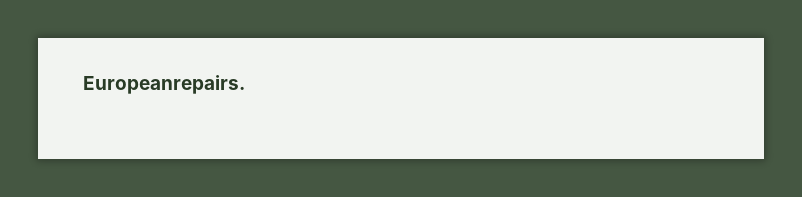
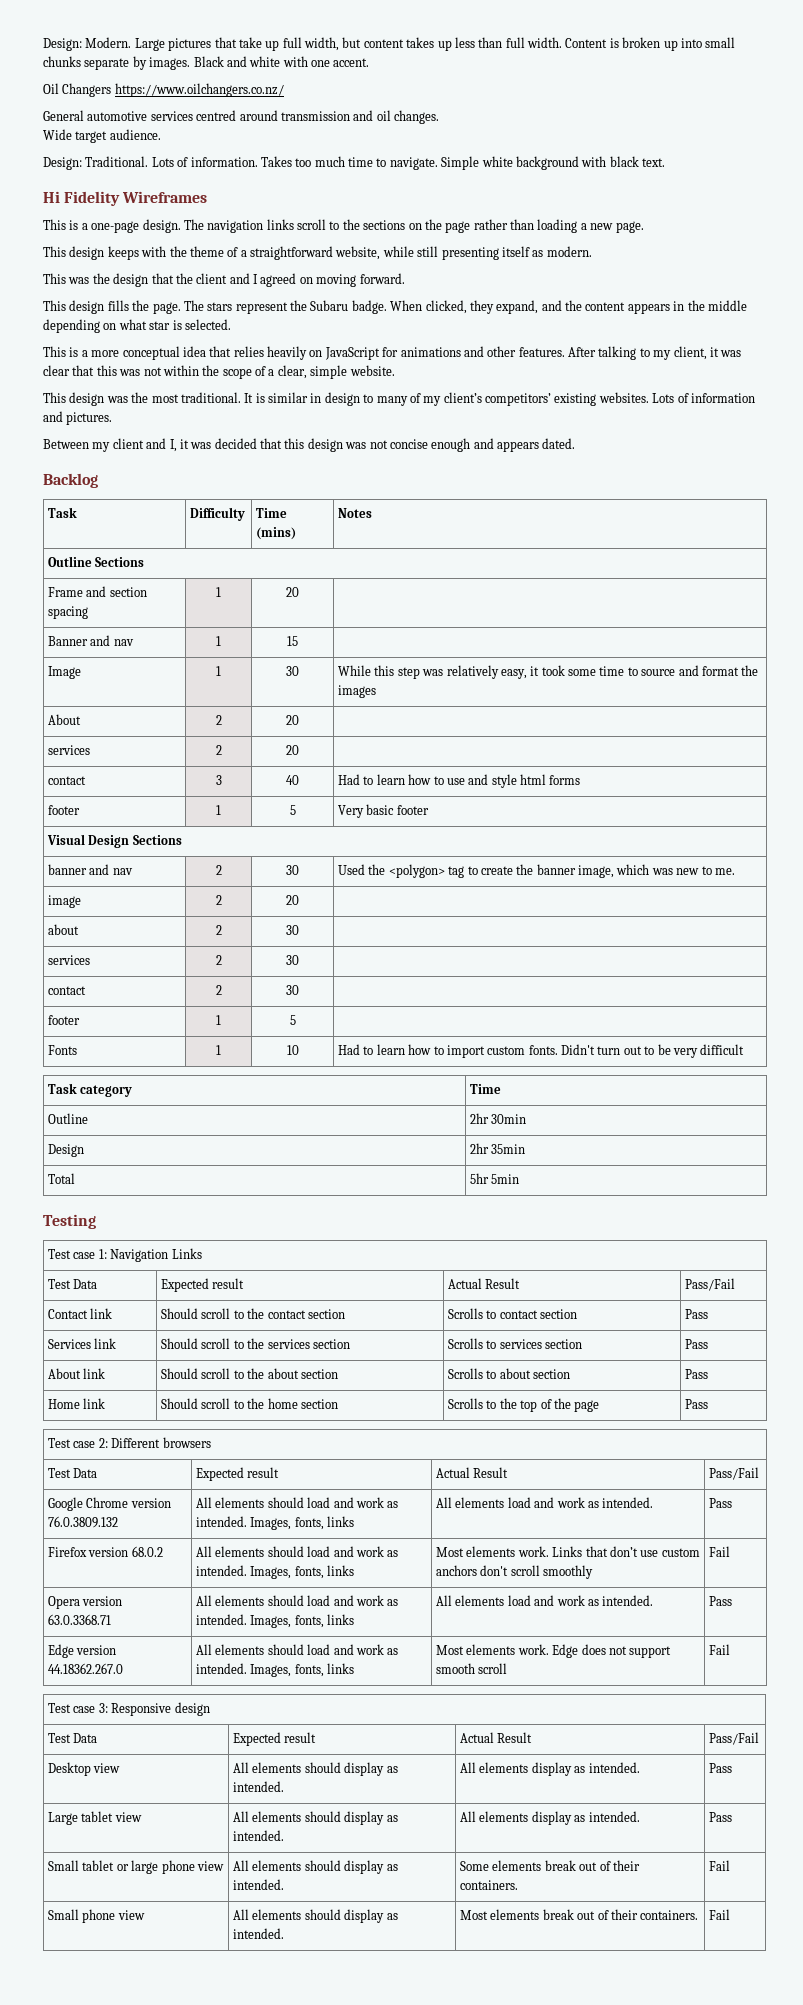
[83,75,245,94] Europeanrepairs. -> [43,37,736,51] [43,56,370,70] [43,83,284,97] [43,110,439,124] [43,129,161,143] [43,156,665,170] [43,191,208,206] [43,219,644,233] [43,246,592,260] [43,273,405,287] [43,300,747,314] [43,319,231,333] [43,346,742,360] [43,365,395,379] [43,392,755,406] [43,411,113,425] [43,438,576,452] [43,473,98,488] [48,507,78,518] [190,507,246,521] [256,508,288,518] [256,527,297,540] [338,508,373,518] [48,556,145,567] [48,586,147,597] [48,606,89,619] [216,587,221,597] [286,587,299,597] [48,635,134,646] [216,636,221,646] [287,636,298,646] [48,666,82,679] [216,666,221,676] [286,666,299,676] [338,665,759,679] [338,685,377,698] [48,714,82,725] [215,715,222,725] [286,715,299,725] [48,745,91,755] [215,745,222,755] [286,745,299,755] [48,776,87,785] [215,775,222,785] [286,775,299,785] [338,774,581,788] [48,805,81,815] [216,805,221,815] [289,805,296,815] [338,804,429,818] [47,834,182,848] [48,864,133,875] [215,865,222,875] [286,865,299,875] [338,864,735,878] [48,895,82,908] [215,895,222,905] [286,895,299,905] [48,924,80,935] [215,925,222,935] [286,925,299,935] [48,955,91,965] [215,955,222,965] [286,955,299,965] [48,986,87,995] [215,985,222,995] [286,985,299,995] [48,1015,81,1025] [216,1015,221,1025] [289,1015,296,1025] [48,1045,78,1055] [216,1045,221,1055] [286,1045,299,1055] [338,1044,745,1058] [48,1083,133,1097] [470,1084,502,1094] [48,1113,89,1124] [470,1113,527,1124] [48,1144,85,1157] [470,1143,526,1154] [48,1173,76,1184] [470,1173,520,1184] [43,1214,96,1229] [48,1248,202,1262] [48,1279,98,1289] [161,1278,245,1292] [448,1278,521,1289] [685,1278,736,1291] [48,1308,113,1319] [161,1308,345,1319] [448,1308,578,1319] [685,1309,709,1319] [48,1338,117,1349] [161,1338,350,1349] [448,1338,583,1349] [685,1339,709,1349] [48,1368,106,1379] [161,1368,338,1379] [448,1368,571,1379] [685,1369,709,1379] [48,1398,106,1409] [161,1398,338,1409] [448,1398,600,1412] [685,1399,709,1409] [48,1437,211,1448] [48,1468,98,1478] [196,1467,280,1481] [436,1467,509,1478] [709,1467,760,1480] [48,1497,171,1511] [48,1516,119,1528] [196,1497,399,1508] [196,1516,355,1530] [436,1497,654,1508] [709,1498,733,1508] [48,1546,163,1557] [196,1546,399,1557] [196,1565,355,1579] [436,1546,700,1557] [436,1565,594,1579] [709,1546,731,1557] [48,1596,123,1609] [48,1614,112,1625] [196,1595,399,1606] [196,1614,355,1628] [436,1595,654,1606] [709,1596,733,1606] [48,1644,117,1658] [48,1663,124,1674] [196,1644,399,1655] [196,1663,355,1677] [436,1644,672,1658] [436,1663,508,1674] [709,1644,731,1655] [48,1702,210,1716] [48,1733,98,1743] [233,1732,317,1746] [460,1732,533,1743] [709,1732,760,1745] [48,1762,121,1776] [233,1762,398,1776] [233,1781,285,1792] [460,1762,640,1776] [709,1763,733,1773] [48,1811,142,1825] [233,1811,398,1825] [233,1830,285,1841] [460,1811,640,1825] [709,1812,733,1822] [48,1860,224,1874] [233,1860,398,1874] [233,1879,285,1890] [460,1860,640,1871] [460,1880,519,1890] [709,1860,731,1871] [48,1909,145,1923] [233,1909,398,1923] [233,1928,285,1939] [460,1909,699,1920] [709,1909,731,1920] Design: Modern. Large pictures that take up full width, but content takes up less than full width. Content is broken up into small chunks separate by images. Black and white with one accent. // Oil Changers https://www.oilchangers.co.nz/ // General automotive services centred around transmission and oil changes. // Wide target audience. // Design: Traditional. Lots of information. Takes too much time to navigate. Simple white background with black text. // Hi Fidelity Wireframes // This is a one-page design. The navigation links scroll to the sections on the page rather than loading a new page. // This design keeps with the theme of a straightforward website, while still presenting itself as modern. // This was the design that the client and I agreed on moving forward. // This design fills the page. The stars represent the Subaru badge. When clicked, they expand, and the content appears in the middle depending on what star is selected. // This is a more conceptual idea that relies heavily on JavaScript for animations and other features. After talking to my client, it was clear that this was not within the scope of a clear, simple website. // This design was the most traditional. It is similar in design to many of my client’s competitors’ existing websites. Lots of information and pictures. // Between my client and I, it was decided that this design was not concise enough and appears dated. // Backlog // Task | Difficulty | Time (mins) | Notes // Outline Sections // Frame and section spacing | 1 | 20 | // Banner and nav | 1 | 15 | // Image | 1 | 30 | While this step was relatively easy, it took some time to source and format the images // About | 2 | 20 | // services | 2 | 20 | // contact | 3 | 40 | Had to learn how to use and style html forms // footer | 1 | 5 | Very basic footer // Visual Design Sections // banner and nav | 2 | 30 | Used the <polygon> tag to create the banner image, which was new to me. // image | 2 | 20 | // about | 2 | 30 | // services | 2 | 30 | // contact | 2 | 30 | // footer | 1 | 5 | // Fonts | 1 | 10 | Had to learn how to import custom fonts. Didn't turn out to be very difficult // Task category | Time // Outline | 2hr 30min // Design | 2hr 35min // Total | 5hr 5min // Testing // Test case 1: Navigation Links // Test Data | Expected result | Actual Result | Pass/Fail // Contact link | Should scroll to the contact section | Scrolls to contact section | Pass // Services link | Should scroll to the services section | Scrolls to services section | Pass // About link | Should scroll to the about section | Scrolls to about section | Pass // Home link | Should scroll to the home section | Scrolls to the top of the page | Pass // Test case 2: Different browsers // Test Data | Expected result | Actual Result | Pass/Fail // Google Chrome version 76.0.3809.132 | All elements should load and work as intended. Images, fonts, links | All elements load and work as intended. | Pass // Firefox version 68.0.2 | All elements should load and work as intended. Images, fonts, links | Most elements work. Links that don’t use custom anchors don't scroll smoothly | Fail // Opera version 63.0.3368.71 | All elements should load and work as intended. Images, fonts, links | All elements load and work as intended. | Pass // Edge version 44.18362.267.0 | All elements should load and work as intended. Images, fonts, links | Most elements work. Edge does not support smooth scroll | Fail // Test case 3: Responsive design // Test Data | Expected result | Actual Result | Pass/Fail // Desktop view | All elements should display as intended. | All elements display as intended. | Pass // Large tablet view | All elements should display as intended. | All elements display as intended. | Pass // Small tablet or large phone view | All elements should display as intended. | Some elements break out of their containers. | Fail // Small phone view | All elements should display as intended. | Most elements break out of their containers. | Fail

